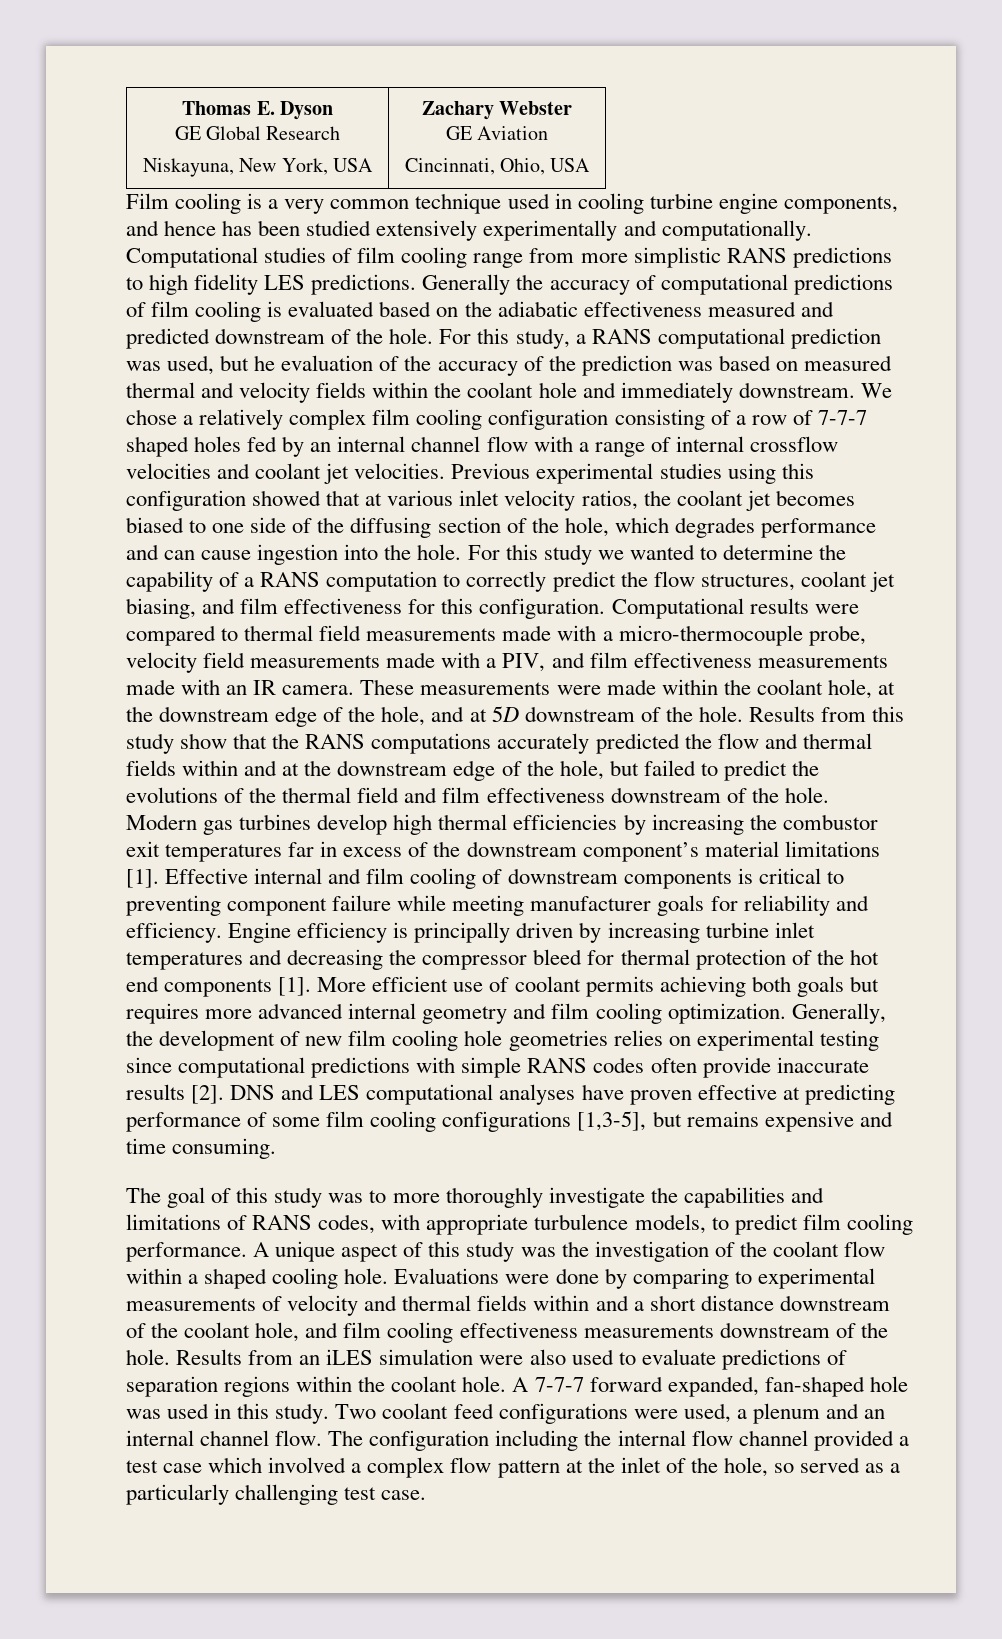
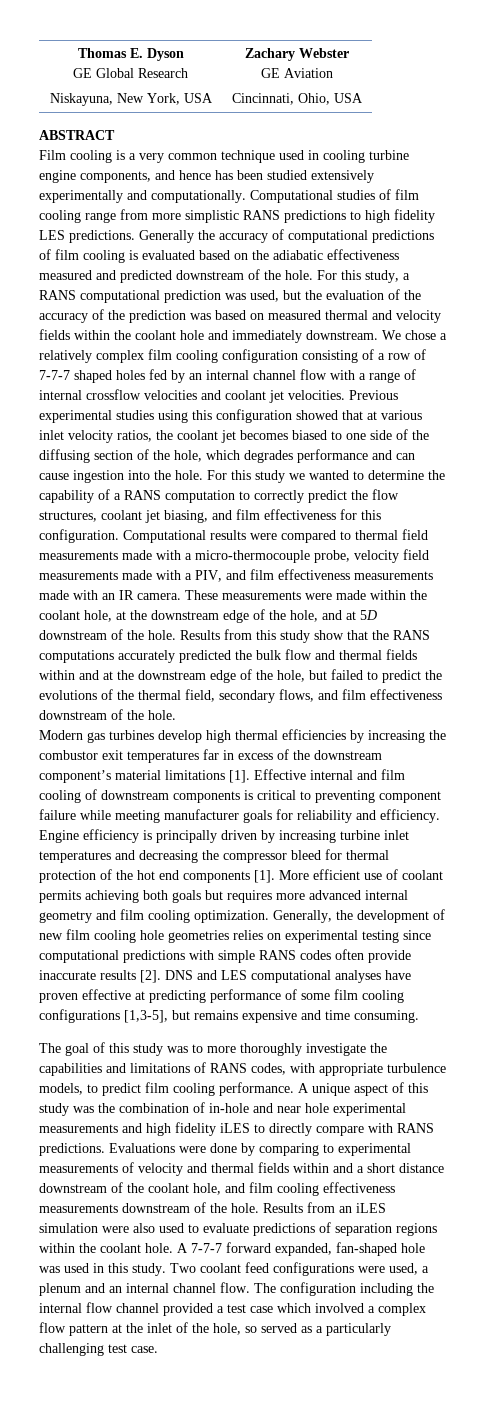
(591, 165) none -> [39,130,115,140] // ABSTRACT
[254,355,276,371] he -> [305,290,322,300] the
(712, 741) none -> [256,650,281,660] bulk
[357,787,400,803] field -> [185,689,314,703] field, secondary flows,
[594,1241,885,1262] [126,1268,389,1289] investigation of the coolant flow within a shaped cooling hole. -> [119,1102,406,1116] [39,1122,434,1136] [39,1143,105,1156] combination of in-hole and near hole experimental measurements and high fidelity iLES to directly compare with RANS predictions.

